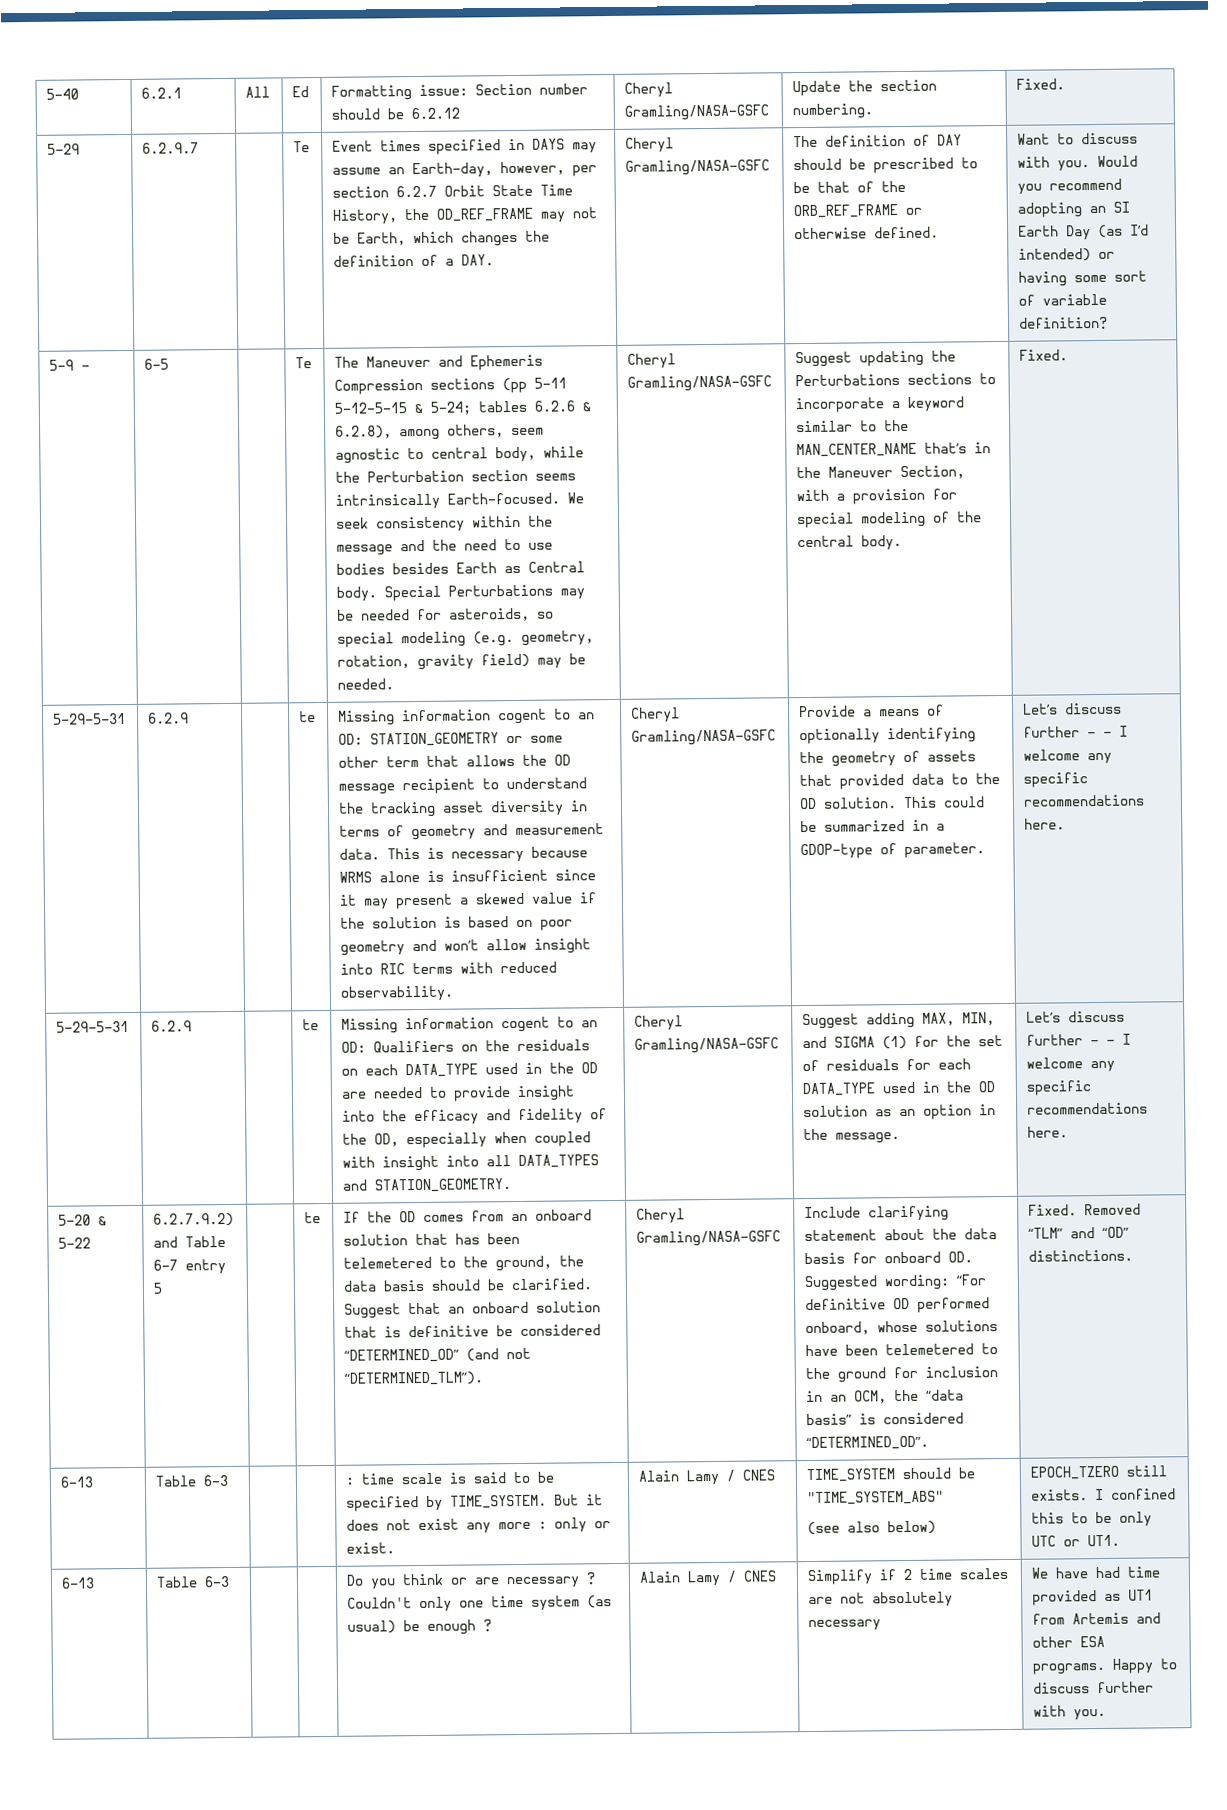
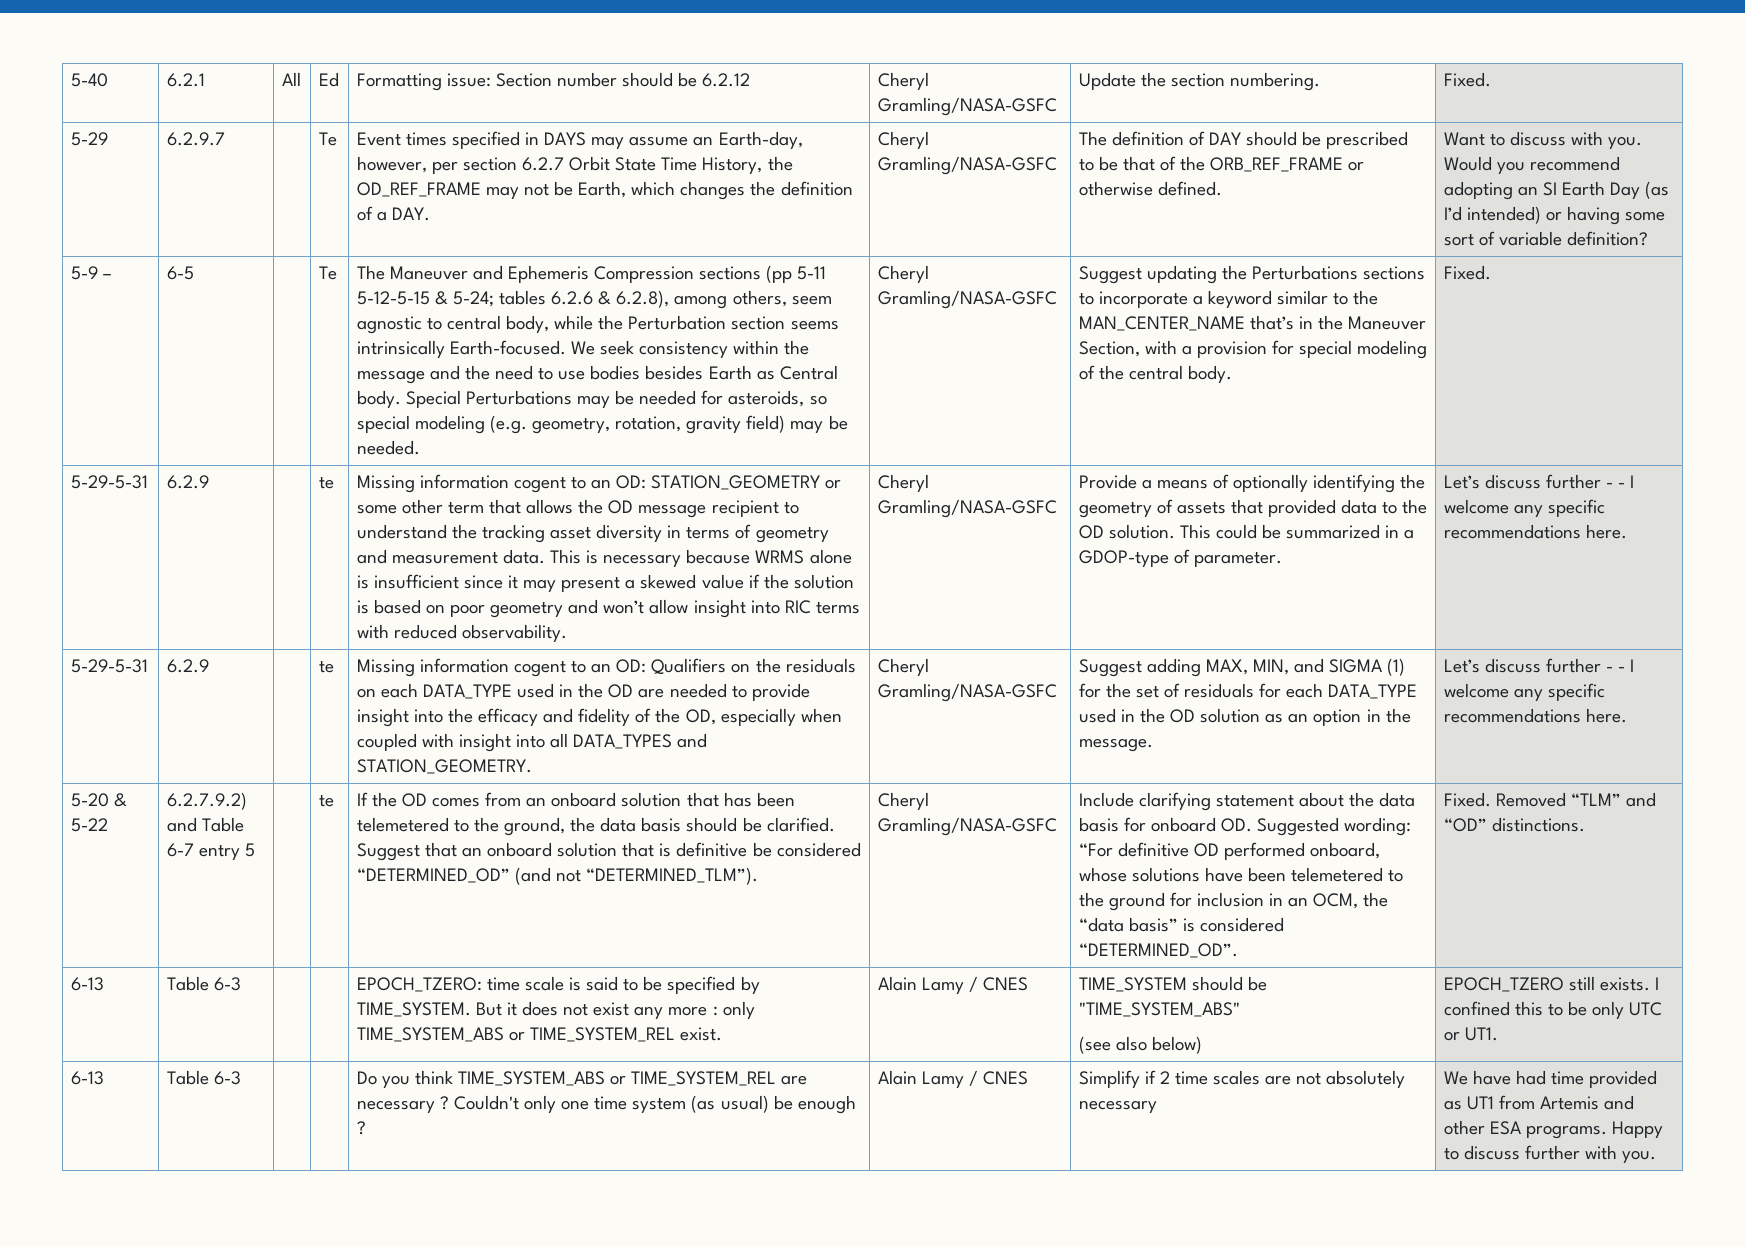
[345,1477,355,1485] : -> [356,977,482,992] EPOCH_TZERO:
[594,1521,612,1529] or -> [356,1027,675,1042] TIME_SYSTEM_ABS or TIME_SYSTEM_REL
[450,1577,468,1585] or -> [457,1071,777,1086] TIME_SYSTEM_ABS or TIME_SYSTEM_REL

